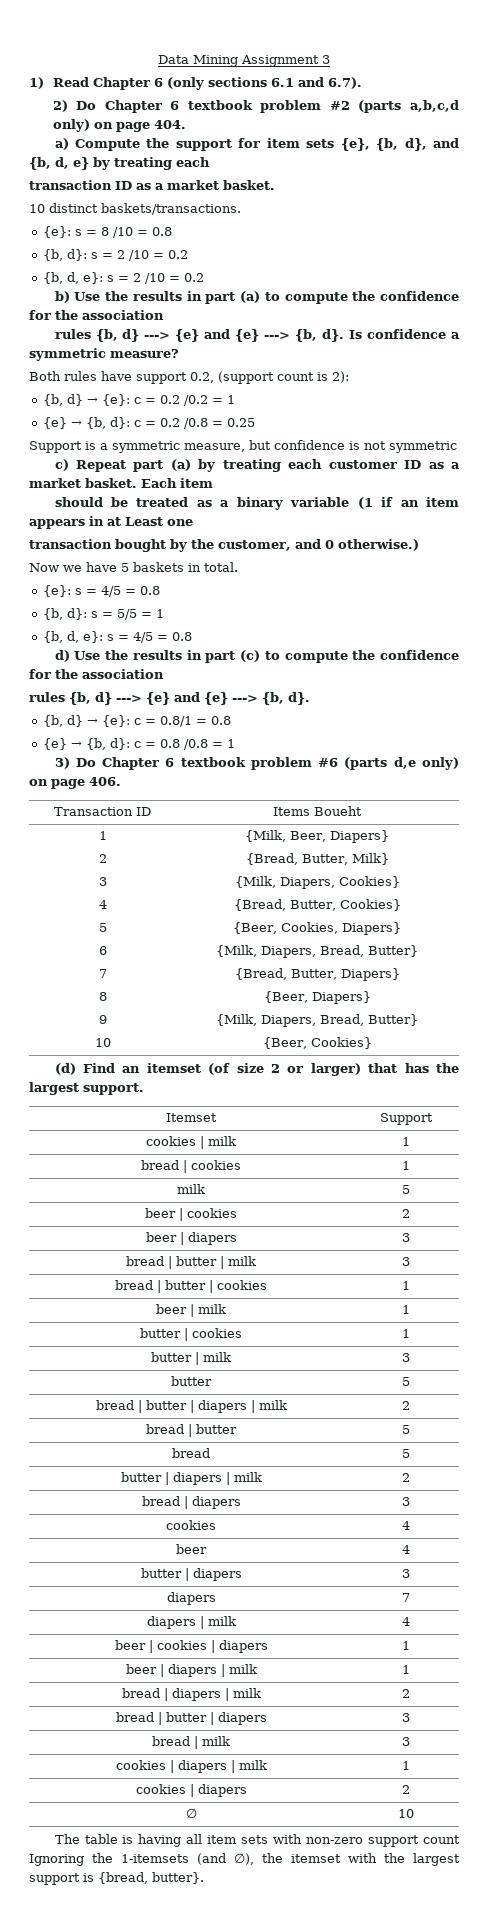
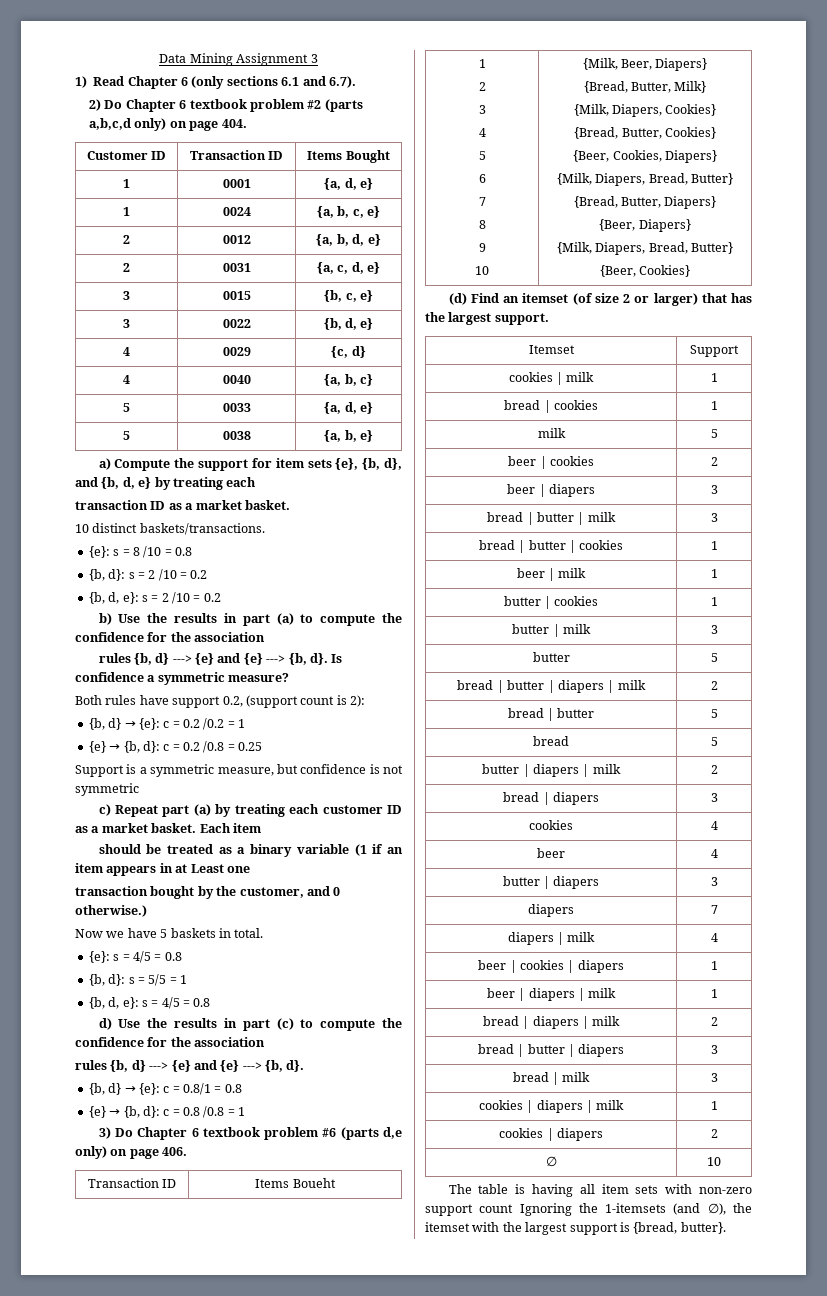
(186, 124) none -> [86,151,167,160] [189,150,284,160] [307,150,390,163] [123,179,130,188] [222,179,251,188] [324,178,373,190] [123,207,130,216] [222,207,251,216] [316,206,381,218] [123,235,130,244] [222,235,251,244] [316,234,381,246] [123,263,130,272] [222,263,251,272] [316,262,381,274] [123,291,130,300] [222,291,251,300] [324,290,373,302] [123,319,130,328] [222,319,251,328] [323,318,374,330] [123,347,130,356] [222,347,251,356] [331,346,366,358] [123,375,130,384] [222,375,251,384] [324,374,373,386] [123,403,130,412] [222,403,251,412] [324,402,373,414] [123,431,130,440] [222,431,251,440] [324,430,373,442] // Customer ID | Transaction ID | Items Bought // 1 | 0001 | {a, d, e} // 1 | 0024 | {a, b, c, e} // 2 | 0012 | {a, b, d, e} // 2 | 0031 | {a, c, d, e} // 3 | 0015 | {b, c, e} // 3 | 0022 | {b, d, e} // 4 | 0029 | {c, d} // 4 | 0040 | {a, b, c} // 5 | 0033 | {a, d, e} // 5 | 0038 | {a, b, e}

